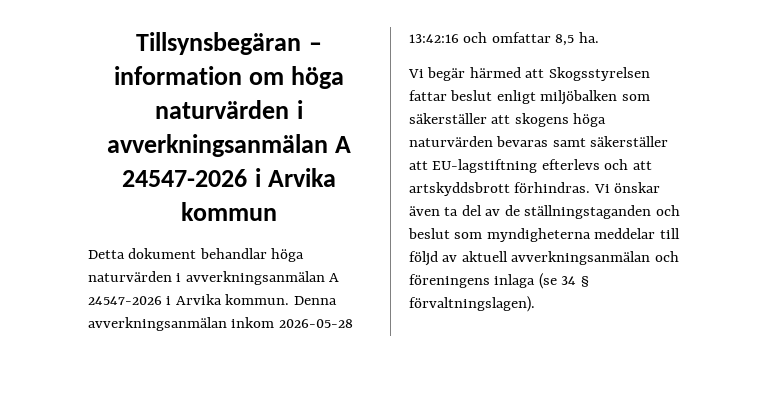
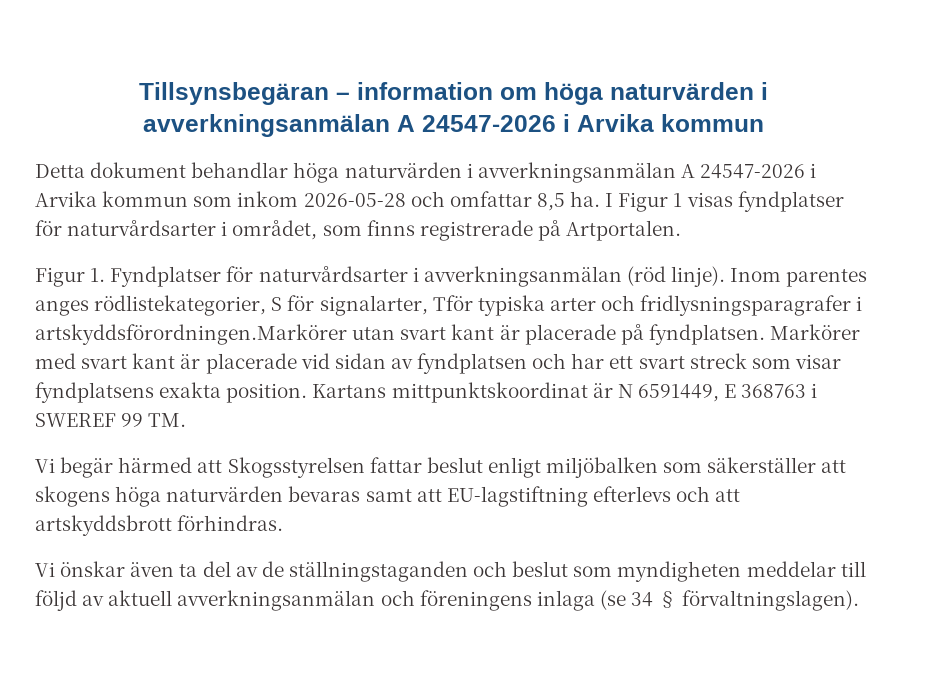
[225,294,337,305] [88,317,227,331] kommun. Denna avverkningsanmälan -> [102,191,233,207] kommun som
[409,34,459,43] 13:42:16 -> (406, 200) none
(599, 37) none -> [605,191,844,212] [35,220,682,241] [35,266,868,287] [35,295,863,316] [35,324,861,345] [35,353,841,374] [35,382,818,403] [35,413,187,427] I Figur 1 visas fyndplatser för naturvårdsarter i området, som finns registrerade på Artportalen. // Figur 1. Fyndplatser för naturvårdsarter i avverkningsanmälan (röd linje). Inom parentes anges rödlistekategorier, S för signalarter, Tför typiska arter och fridlysningsparagrafer i artskyddsförordningen.Markörer utan svart kant är placerade på fyndplatsen. Markörer med svart kant är placerade vid sidan av fyndplatsen och har ett svart streck som visar fyndplatsens exakta position. Kartans mittpunktskoordinat är N 6591449, E 368763 i SWEREF 99 TM.
[590,136,669,147] säkerställer -> (412, 495) none
(591, 187) none -> (284, 523) //
[486,228,591,242] myndigheterna -> [617,561,742,582] myndigheten

